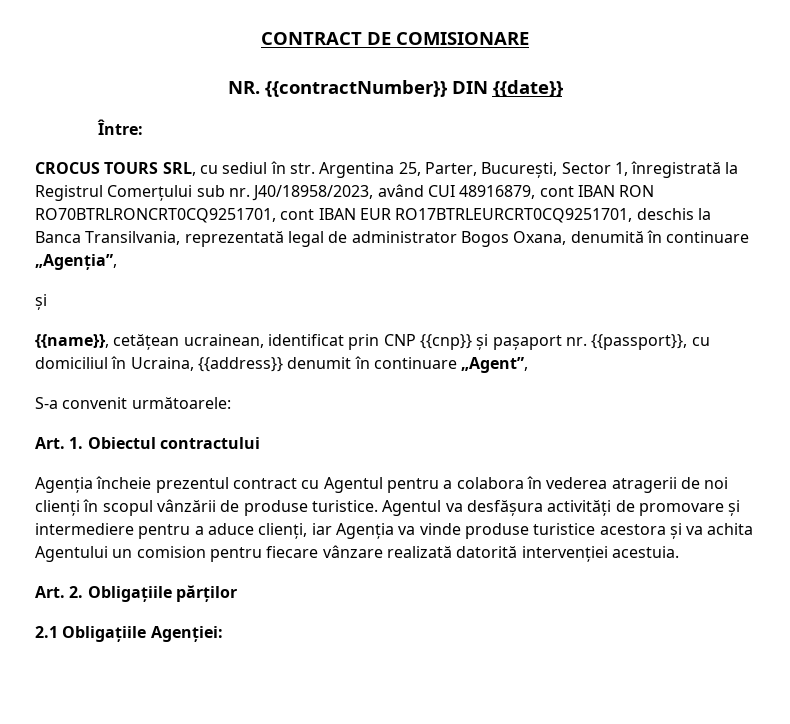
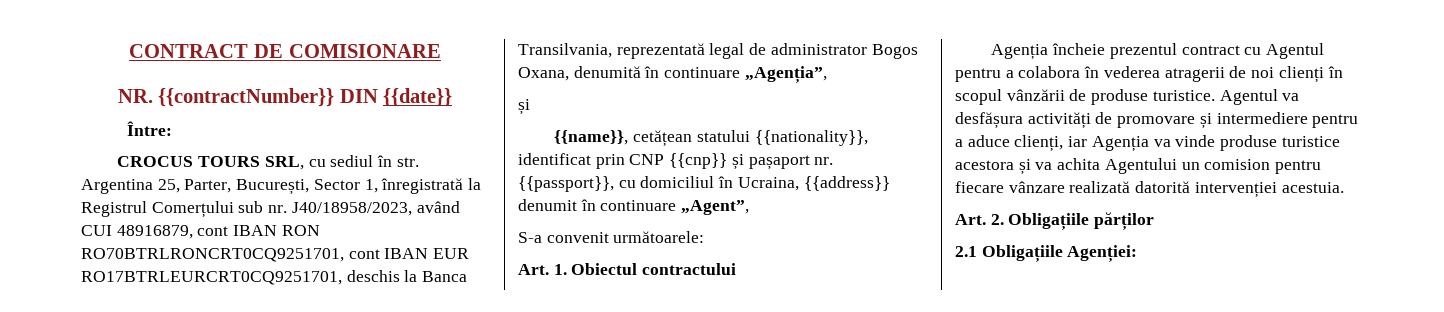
[183,334,264,348] ucrainean, -> [696,130,868,146] statului {{nationality}},

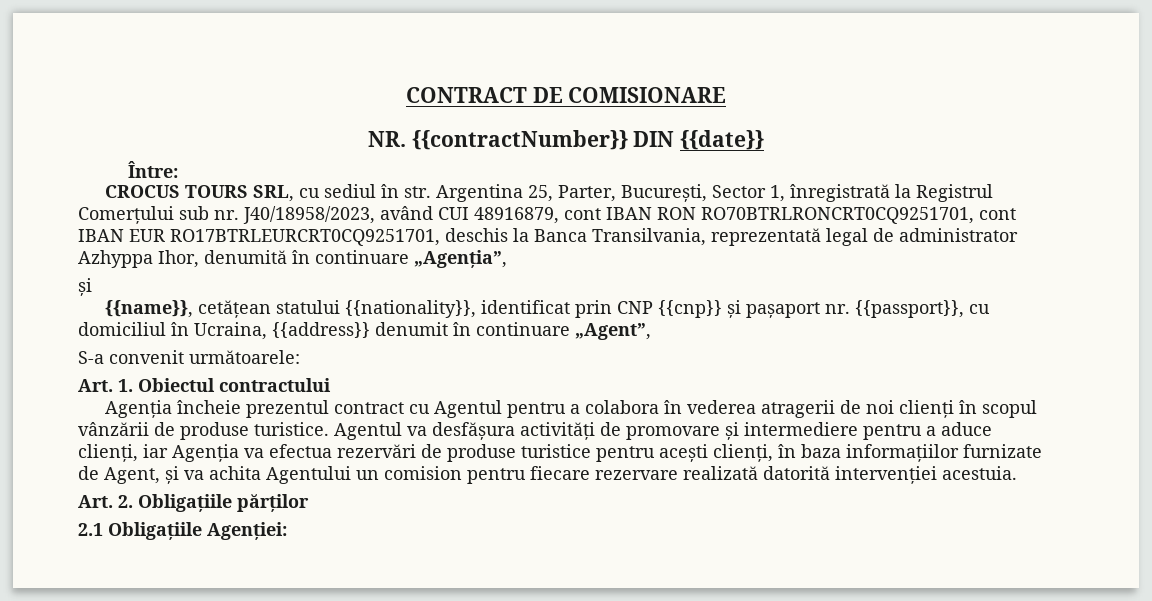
[871,44,918,59] [518,67,569,81] Bogos Oxana, -> [78,250,199,268] Azhyppa Ihor,
[1175,135,1340,151] [955,160,1014,170] vinde produse turistice acestora -> [269,444,1042,462] [78,466,160,484] efectua rezervări de produse turistice pentru acești clienți, în baza informațiilor furnizate de Agent,
[1008,181,1065,193] vânzare -> [595,470,678,480] rezervare

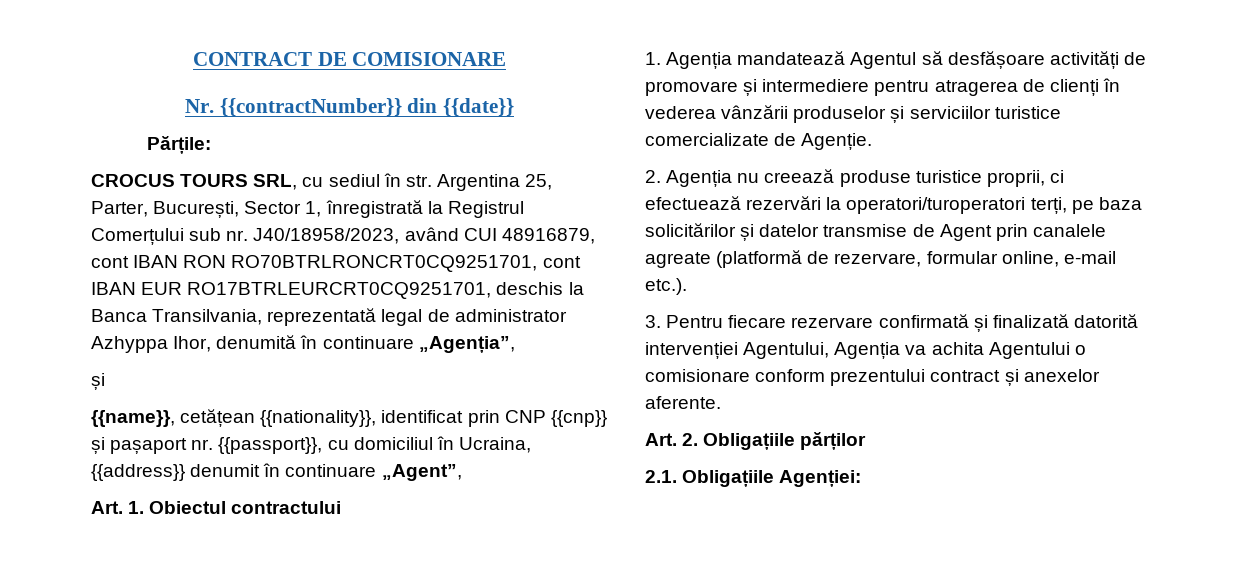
[367,130,675,150] NR. {{contractNumber}} DIN -> [184,98,438,117] Nr. {{contractNumber}} din
[127,161,178,178] Între: -> [147,136,212,154] Părțile:
[276,300,341,314] statului -> (256, 418) none
[78,350,300,364] // S-a convenit următoarele: -> (462, 472) none
[105,400,1038,418] [78,422,515,440] Agenția încheie prezentul contract cu Agentul pentru a colabora în vederea atragerii de noi clienți în scopul vânzării de produse turistice. Agentul va desfășura -> [645,51,1045,69] 1. Agenția mandatează Agentul să desfășoare
[926,422,992,436] [78,444,1042,462] [78,466,1017,484] a aduce clienți, iar Agenția va efectua rezervări de produse turistice pentru acești clienți, în baza informațiilor furnizate de Agent, și va achita Agentului un comision pentru fiecare rezervare realizată datorită intervenției acestuia. -> [934,78,1120,96] [645,105,1061,123] [645,133,873,150] [645,169,1064,187] [645,196,1142,214] [645,223,1106,241] [645,250,1116,268] [645,278,687,295] [645,314,1138,332] [645,342,1086,359] [645,369,1100,386] [645,396,721,409] atragerea de clienți în vederea vânzării produselor și serviciilor turistice comercializate de Agenție. // 2. Agenția nu creează produse turistice proprii, ci efectuează rezervări la operatori/turoperatori terți, pe baza solicitărilor și datelor transmise de Agent prin canalele agreate (platformă de rezervare, formular online, e-mail etc.). // 3. Pentru fiecare rezervare confirmată și finalizată datorită intervenției Agentului, Agenția va achita Agentului o comisionare conform prezentului contract și anexelor aferente.
[78,523,103,536] 2.1 -> [645,470,677,483] 2.1.

